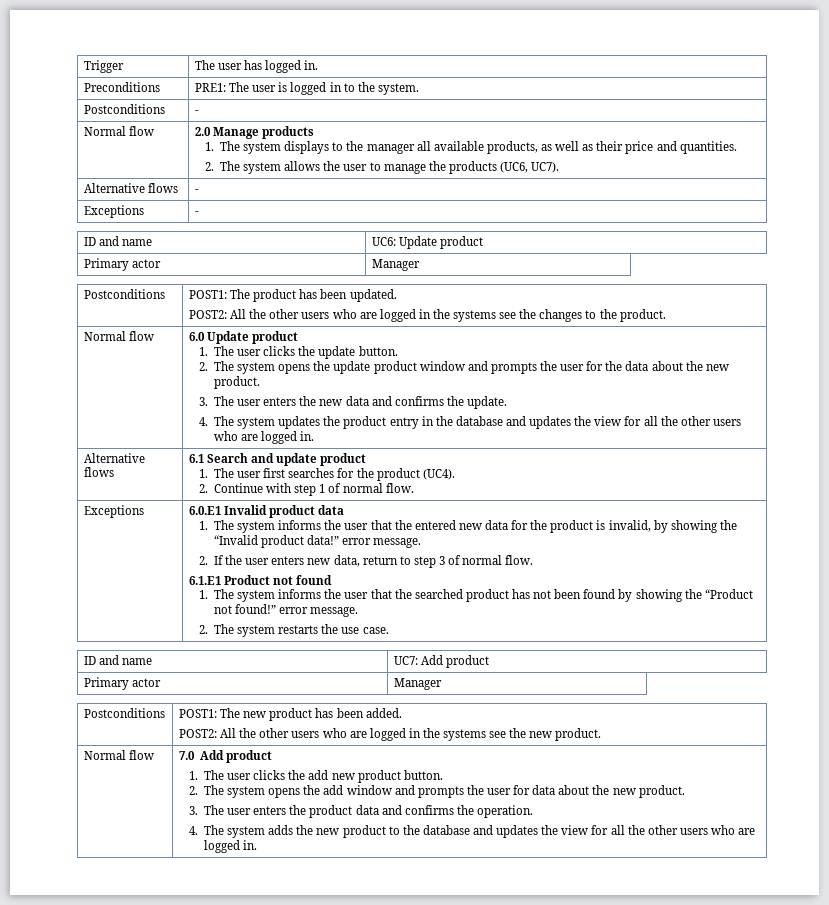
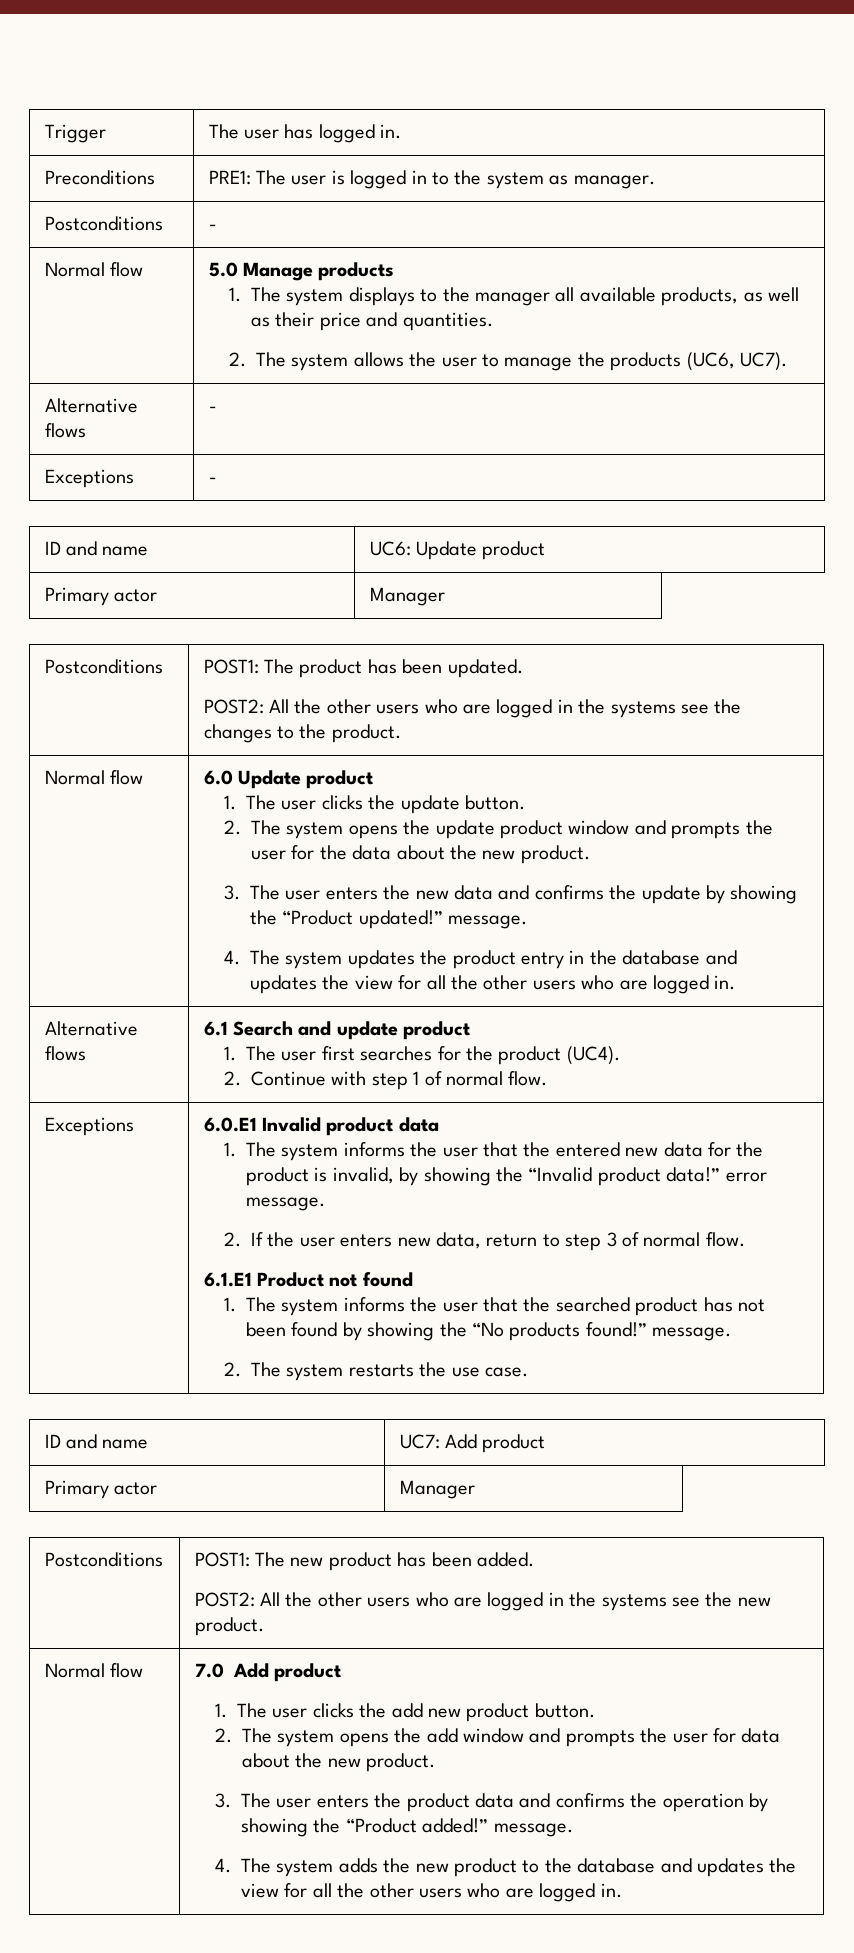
[377,83,419,95] system. -> [486,172,655,189] system as manager.
[194,127,211,136] 2.0 -> [208,262,238,277] 5.0
[467,396,508,409] update. -> [641,885,798,904] [249,910,528,929] update by showing the “Product updated!” message.
[704,589,753,599] [214,604,309,614] “Product not found!” error -> [471,1322,647,1341] “No products found!”
[477,805,534,818] operation. -> [662,1793,768,1812] [240,1818,573,1837] operation by showing the “Product added!” message.

